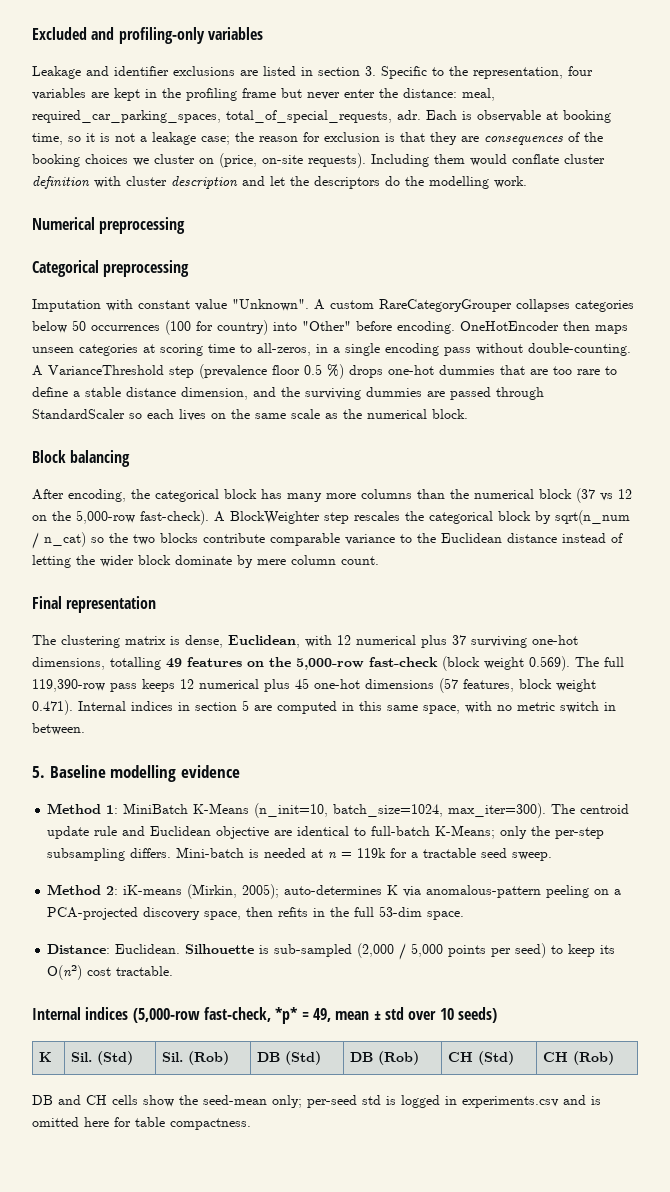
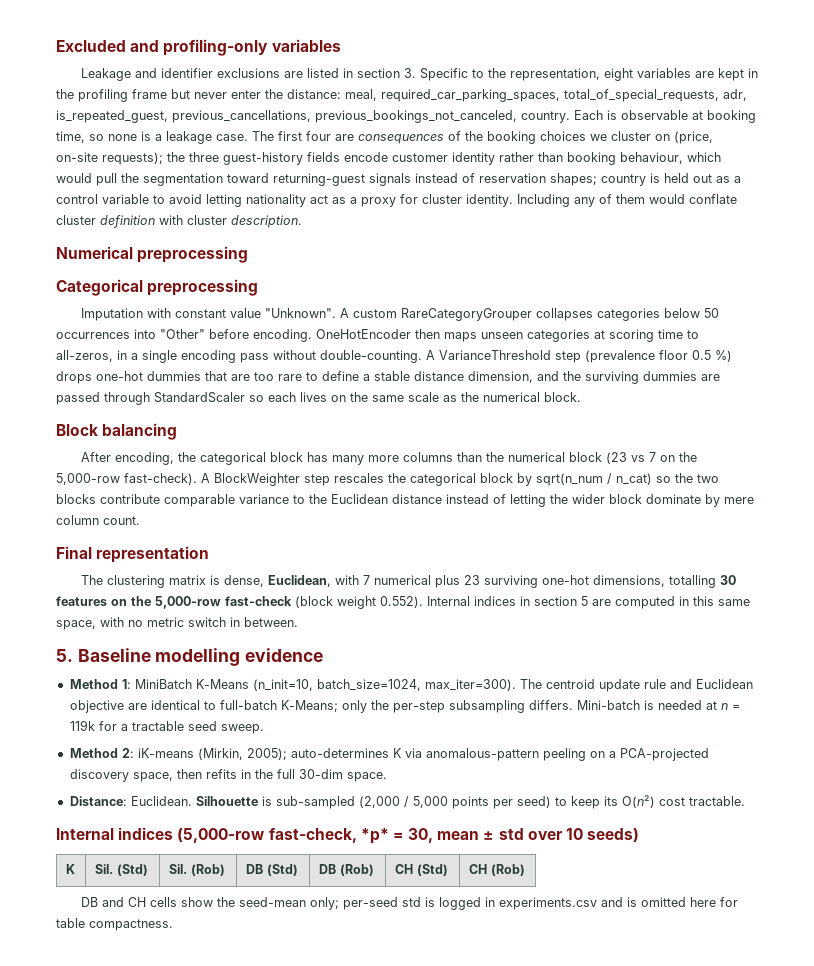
[568,66,593,76] four -> [603,68,633,81] eight
[397,110,421,120] adr. -> [723,89,747,101] [56,110,570,123] adr, is_repeated_guest, previous_cancellations, previous_bookings_not_canceled, country.
[86,132,457,145] it is not a leakage case; the reason for exclusion is that they -> [108,131,331,144] none is a leakage case. The first four
[308,153,429,168] requests). Including -> [102,152,721,165] [56,173,741,186] [56,194,612,207] requests); the three guest-history fields encode customer identity rather than booking behaviour, which would pull the segmentation toward returning-guest signals instead of reservation shapes; country is held out as a control variable to avoid letting nationality act as a proxy for cluster identity. Including any of
[171,176,527,189] description and let the descriptors do the modelling work. -> [231,215,302,228] description.
[165,320,268,335] (100 for country) -> (130, 335) none
[576,488,632,503] (37 vs 12 -> [605,452,656,464] (23 vs 7
[337,635,466,648] 12 numerical plus 37 -> [362,575,480,588] 7 numerical plus 23
[166,658,182,668] 49 -> [719,575,736,585] 30
[529,656,624,671] [32,678,596,693] [32,700,73,715] 0.569). The full 119,390-row pass keeps 12 numerical plus 45 one-hot dimensions (57 features, block weight 0.471). -> [380,596,423,608] 0.552).
[379,906,423,917] 53-dim -> [298,769,343,779] 30-dim
[312,1008,331,1022] 49, -> [408,828,434,843] 30,

